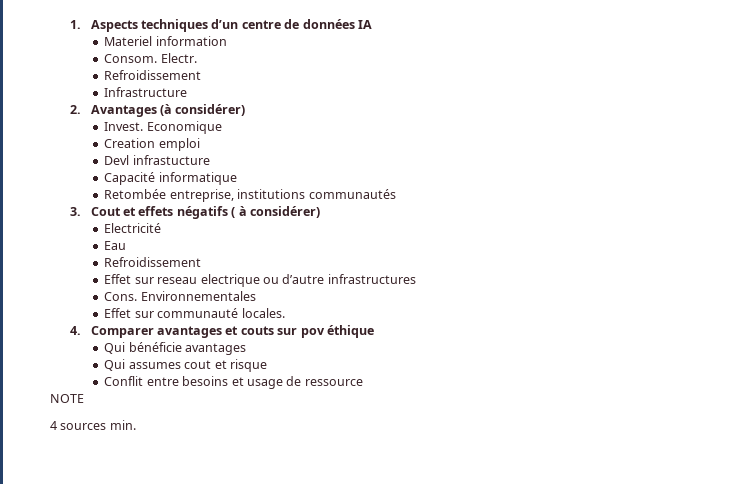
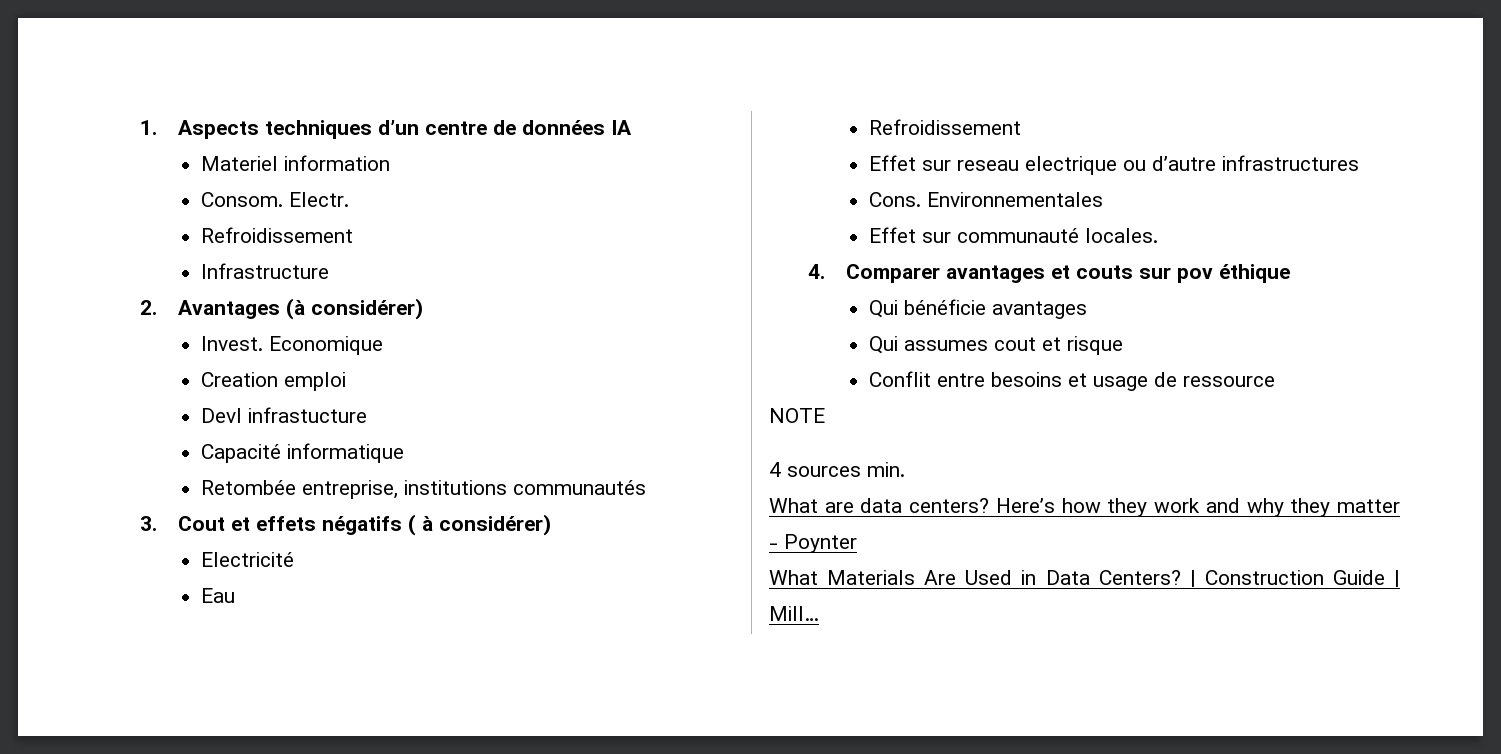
(136, 425) none -> [769,498,1400,517] [769,534,857,553] [769,570,1400,587] [769,606,819,621] // What are data centers? Here’s how they work and why they matter - Poynter // What Materials Are Used in Data Centers? | Construction Guide | Mill…

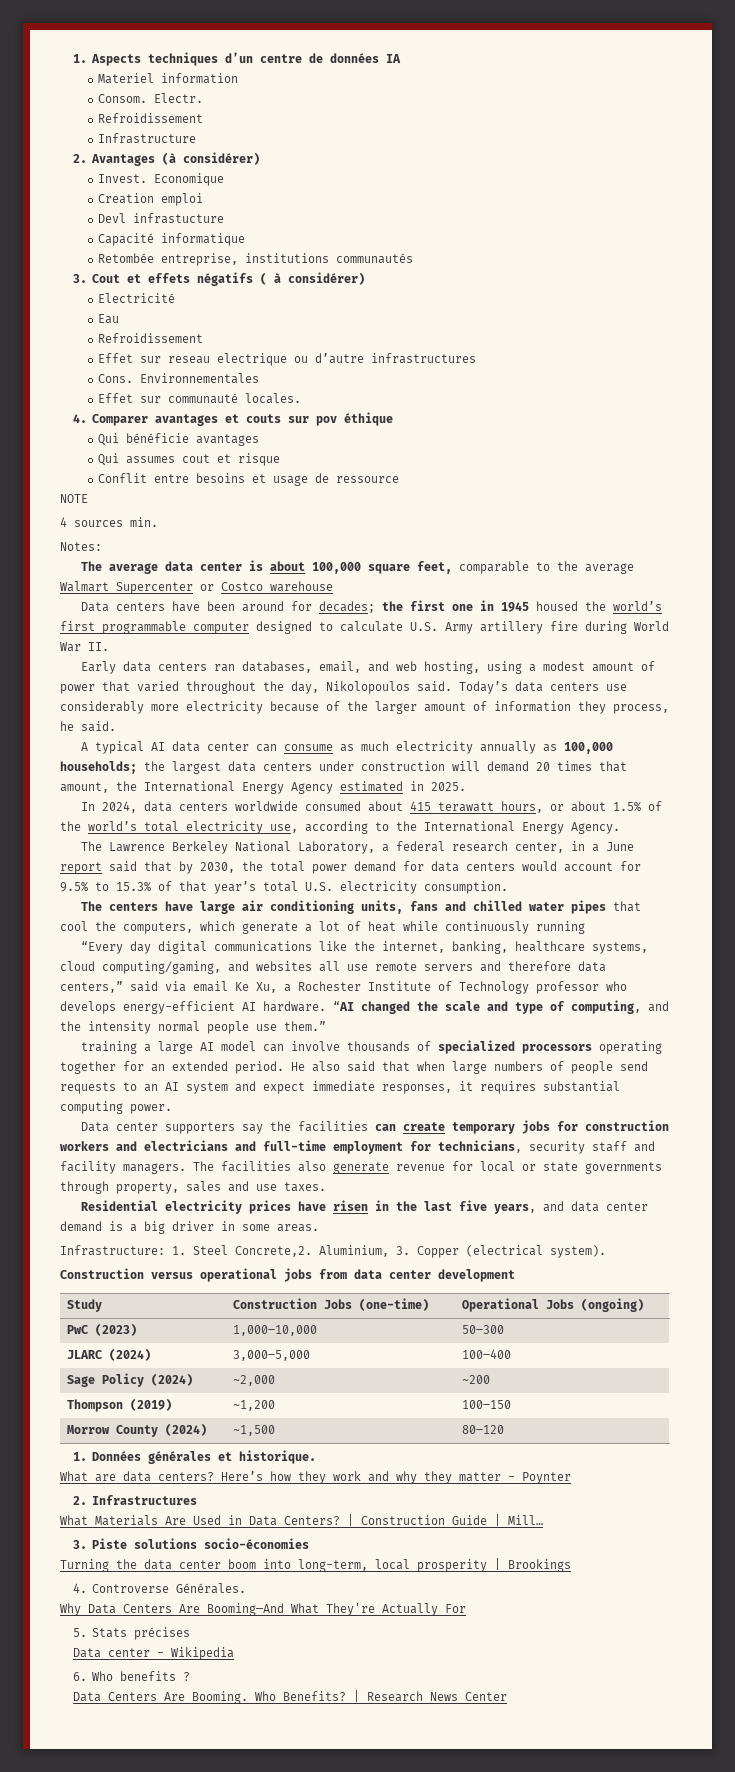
(905, 469) none -> [60,542,102,551] [80,560,634,574] [60,581,333,594] [80,600,662,613] [60,621,669,634] [60,642,109,652] [80,661,655,674] [60,681,627,694] [60,701,669,714] [60,721,116,732] [80,741,613,754] [60,761,627,774] [60,781,466,794] [80,801,662,813] [60,821,620,834] [80,841,634,854] [60,861,641,874] [60,881,508,894] [80,900,641,914] [60,921,585,934] [80,941,648,954] [60,961,606,974] [60,981,627,994] [60,1000,669,1014] [60,1021,326,1034] [80,1040,662,1054] [60,1061,648,1074] [60,1081,620,1094] [60,1101,172,1114] [80,1120,669,1134] [60,1140,655,1154] [60,1161,662,1174] [60,1181,326,1194] [80,1200,648,1214] [60,1221,319,1234] [60,1245,606,1258] [60,1268,515,1282] [67,1299,103,1312] [233,1298,430,1311] [462,1298,645,1312] [67,1323,138,1336] [233,1325,318,1336] [462,1325,505,1334] [67,1348,152,1361] [233,1350,311,1361] [462,1349,512,1359] [67,1373,194,1387] [233,1375,276,1386] [462,1375,491,1384] [67,1398,173,1412] [233,1400,276,1411] [462,1400,512,1409] [67,1423,208,1437] [233,1425,276,1436] [462,1425,505,1434] [72,1450,317,1464] // Notes: // The average data center is about 100,000 square feet, comparable to the average Walmart Supercenter or Costco warehouse // Data centers have been around for decades; the first one in 1945 housed the world’s first programmable computer designed to calculate U.S. Army artillery fire during World War II. // Early data centers ran databases, email, and web hosting, using a modest amount of power that varied throughout the day, Nikolopoulos said. Today’s data centers use considerably more electricity because of the larger amount of information they process, he said. // A typical AI data center can consume as much electricity annually as 100,000 households; the largest data centers under construction will demand 20 times that amount, the International Energy Agency estimated in 2025. // In 2024, data centers worldwide consumed about 415 terawatt hours, or about 1.5% of the world’s total electricity use, according to the International Energy Agency. // The Lawrence Berkeley National Laboratory, a federal research center, in a June report said that by 2030, the total power demand for data centers would account for 9.5% to 15.3% of that year’s total U.S. electricity consumption. // The centers have large air conditioning units, fans and chilled water pipes that cool the computers, which generate a lot of heat while continuously running // “Every day digital communications like the internet, banking, healthcare systems, cloud computing/gaming, and websites all use remote servers and therefore data centers,” said via email Ke Xu, a Rochester Institute of Technology professor who develops energy-efficient AI hardware. “AI changed the scale and type of computing, and the intensity normal people use them.” // training a large AI model can involve thousands of specialized processors operating together for an extended period. He also said that when large numbers of people send requests to an AI system and expect immediate responses, it requires substantial computing power. // Data center supporters say the facilities can create temporary jobs for construction workers and electricians and full-time employment for technicians, security staff and facility managers. The facilities also generate revenue for local or state governments through property, sales and use taxes. // Residential electricity prices have risen in the last five years, and data center demand is a big driver in some areas. // Infrastructure: 1. Steel Concrete,2. Aluminium, 3. Copper (electrical system). // Construction versus operational jobs from data center development // Study | Construction Jobs (one-time) | Operational Jobs (ongoing) // PwC (2023) | 1,000–10,000 | 50–300 // JLARC (2024) | 3,000–5,000 | 100–400 // Sage Policy (2024) | ~2,000 | ~200 // Thompson (2019) | ~1,200 | 100–150 // Morrow County (2024) | ~1,500 | 80–120 // 1. Données générales et historique.
(857, 543) none -> [72,1495,198,1505] // 2. Infrastructures
(819, 613) none -> [72,1538,310,1549] [60,1558,571,1572] [72,1583,247,1594] [60,1603,466,1616] [72,1627,191,1640] [72,1647,234,1660] [72,1671,191,1681] [72,1690,507,1704] // 3. Piste solutions socio-économies // Turning the data center boom into long-term, local prosperity | Brookings // 4. Controverse Générales. // Why Data Centers Are Booming—And What They're Actually For // 5. Stats précises // Data center - Wikipedia // 6. Who benefits ? // Data Centers Are Booming. Who Benefits? | Research News Center

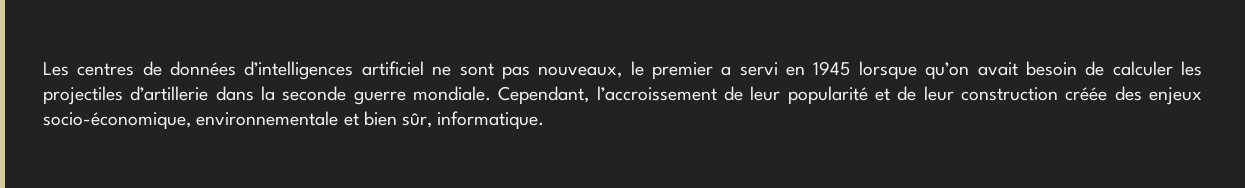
[72,52,402,66] [97,73,238,84] [97,93,203,103] [97,113,203,123] [97,133,196,144] [72,152,261,166] [97,173,224,186] [97,193,203,206] [97,213,224,224] [97,233,245,246] [97,253,413,266] [72,272,366,286] [97,293,175,303] [97,314,119,324] [97,333,203,343] [97,353,476,366] [97,373,259,384] [97,393,301,404] [72,412,394,426] [97,433,259,446] [97,453,280,466] [97,473,399,486] [60,494,88,503] [60,517,158,527] [60,542,102,551] [80,560,634,574] [60,581,333,594] [80,600,662,613] [60,621,669,634] [60,642,109,652] [80,661,655,674] [60,681,627,694] [60,701,669,714] [60,721,116,732] [80,741,613,754] [60,761,627,774] [60,781,466,794] [80,801,662,813] [60,821,620,834] [80,841,634,854] [60,861,641,874] [60,881,508,894] [80,900,641,914] [60,921,585,934] [80,941,648,954] [60,961,606,974] [60,981,627,994] [60,1000,669,1014] [60,1021,326,1034] [80,1040,662,1054] [60,1061,648,1074] [60,1081,620,1094] [60,1101,172,1114] [80,1120,669,1134] [60,1140,655,1154] [60,1161,662,1174] [60,1181,326,1194] [80,1200,648,1214] [60,1221,319,1234] [60,1245,606,1258] [60,1268,515,1282] [67,1299,103,1312] [233,1298,430,1311] [462,1298,645,1312] [67,1323,138,1336] [233,1325,318,1336] [462,1325,505,1334] [67,1348,152,1361] [233,1350,311,1361] [462,1349,512,1359] [67,1373,194,1387] [233,1375,276,1386] [462,1375,491,1384] [67,1398,173,1412] [233,1400,276,1411] [462,1400,512,1409] [67,1423,208,1437] [233,1425,276,1436] [462,1425,505,1434] [72,1450,317,1464] [60,1471,571,1484] [72,1495,198,1505] [60,1514,543,1526] [72,1538,310,1549] [60,1558,571,1572] [72,1583,247,1594] [60,1603,466,1616] [72,1627,191,1640] [72,1647,234,1660] [72,1671,191,1681] [72,1690,507,1704] 1. Aspects techniques d’un centre de données IA // Materiel information // Consom. Electr. // Refroidissement // Infrastructure // 2. Avantages (à considérer) // Invest. Economique // Creation emploi // Devl infrastucture // Capacité informatique // Retombée entreprise, institutions communautés // 3. Cout et effets négatifs ( à considérer) // Electricité // Eau // Refroidissement // Effet sur reseau electrique ou d’autre infrastructures // Cons. Environnementales // Effet sur communauté locales. // 4. Comparer avantages et couts sur pov éthique // Qui bénéficie avantages // Qui assumes cout et risque // Conflit entre besoins et usage de ressource // NOTE // 4 sources min. // Notes: // The average data center is about 100,000 square feet, comparable to the average Walmart Supercenter or Costco warehouse // Data centers have been around for decades; the first one in 1945 housed the world’s first programmable computer designed to calculate U.S. Army artillery fire during World War II. // Early data centers ran databases, email, and web hosting, using a modest amount of power that varied throughout the day, Nikolopoulos said. Today’s data centers use considerably more electricity because of the larger amount of information they process, he said. // A typical AI data center can consume as much electricity annually as 100,000 households; the largest data centers under construction will demand 20 times that amount, the International Energy Agency estimated in 2025. // In 2024, data centers worldwide consumed about 415 terawatt hours, or about 1.5% of the world’s total electricity use, according to the International Energy Agency. // The Lawrence Berkeley National Laboratory, a federal research center, in a June report said that by 2030, the total power demand for data centers would account for 9.5% to 15.3% of that year’s total U.S. electricity consumption. // The centers have large air conditioning units, fans and chilled water pipes that cool the computers, which generate a lot of heat while continuously running // “Every day digital communications like the internet, banking, healthcare systems, cloud computing/gaming, and websites all use remote servers and therefore data centers,” said via email Ke Xu, a Rochester Institute of Technology professor who develops energy-efficient AI hardware. “AI changed the scale and type of computing, and the intensity normal people use them.” // training a large AI model can involve thousands of specialized processors operating together for an extended period. He also said that when large numbers of people send requests to an AI system and expect immediate responses, it requires substantial computing power. // Data center supporters say the facilities can create temporary jobs for construction workers and electricians and full-time employment for technicians, security staff and facility managers. The facilities also generate revenue for local or state governments through property, sales and use taxes. // Residential electricity prices have risen in the last five years, and data center demand is a big driver in some areas. // Infrastructure: 1. Steel Concrete,2. Aluminium, 3. Copper (electrical system). // Construction versus operational jobs from data center development // Study | Construction Jobs (one-time) | Operational Jobs (ongoing) // PwC (2023) | 1,000–10,000 | 50–300 // JLARC (2024) | 3,000–5,000 | 100–400 // Sage Policy (2024) | ~2,000 | ~200 // Thompson (2019) | ~1,200 | 100–150 // Morrow County (2024) | ~1,500 | 80–120 // 1. Données générales et historique. // What are data centers? Here’s how they work and why they matter - Poynter // 2. Infrastructures // What Materials Are Used in Data Centers? | Construction Guide | Mill… // 3. Piste solutions socio-économies // Turning the data center boom into long-term, local prosperity | Brookings // 4. Controverse Générales. // Why Data Centers Are Booming—And What They're Actually For // 5. Stats précises // Data center - Wikipedia // 6. Who benefits ? // Data Centers Are Booming. Who Benefits? | Research News Center -> [43,61,1202,80] [43,86,1202,105] [43,111,545,130] Les centres de données d’intelligences artificiel ne sont pas nouveaux, le premier a servi en 1945 lorsque qu’on avait besoin de calculer les projectiles d’artillerie dans la seconde guerre mondiale. Cependant, l’accroissement de leur popularité et de leur construction créée des enjeux socio-économique, environnementale et bien sûr, informatique.

